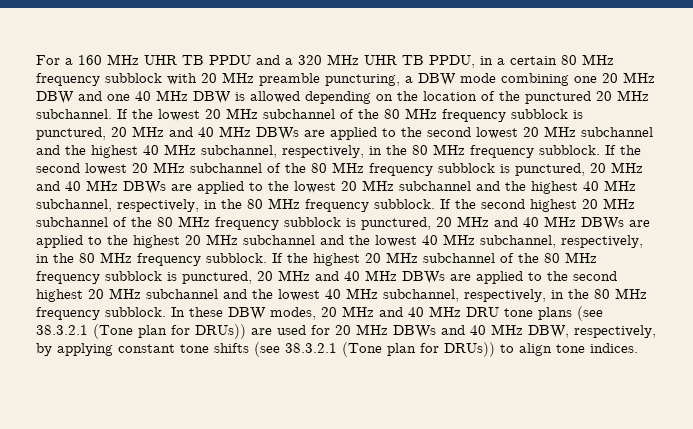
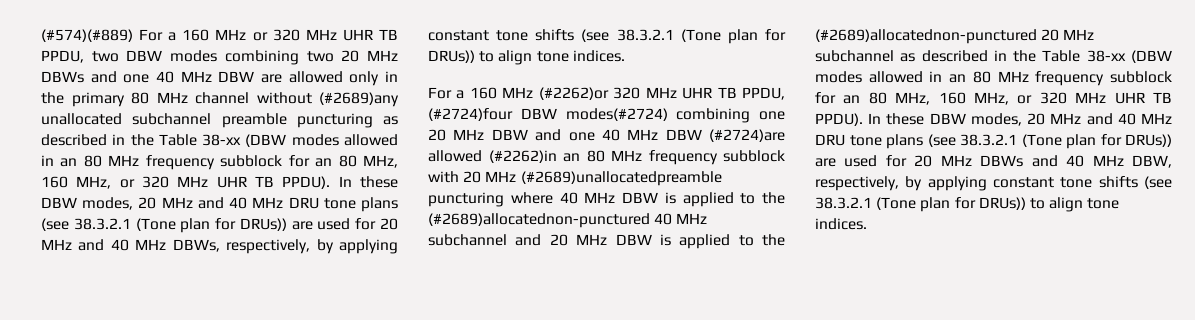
[36,54,614,68] [36,72,496,86] For a 160 MHz UHR TB PPDU and a 320 MHz UHR TB PPDU, in a certain 80 MHz frequency subblock with 20 MHz preamble puncturing, a DBW mode -> [41,29,398,42] [41,50,399,65] [41,71,398,86] [41,92,399,107] [41,113,398,128] [41,134,398,147] [41,155,399,170] [41,176,398,189] [41,197,398,212] [41,218,398,233] [41,239,398,254] [428,29,786,44] [428,50,625,65] [428,87,785,100] [428,108,668,121] (#574)(#889) For a 160 MHz or 320 MHz UHR TB PPDU, two DBW modes combining two 20 MHz DBWs and one 40 MHz DBW are allowed only in the primary 80 MHz channel without (#2689)any unallocated subchannel preamble puncturing as described in the Table 38-xx (DBW modes allowed in an 80 MHz frequency subblock for an 80 MHz, 160 MHz, or 320 MHz UHR TB PPDU). In these DBW modes, 20 MHz and 40 MHz DRU tone plans (see 38.3.2.1 (Tone plan for DRUs)) are used for 20 MHz and 40 MHz DBWs, respectively, by applying constant tone shifts (see 38.3.2.1 (Tone plan for DRUs)) to align tone indices. // For a 160 MHz (#2262)or 320 MHz UHR TB PPDU, (#2724)four DBW modes(#2724)
[235,90,649,104] [36,108,583,122] [36,126,653,140] [36,144,641,158] [36,162,643,176] [36,180,636,194] [36,198,635,212] [36,216,650,230] [36,234,643,248] [36,252,597,266] [36,270,617,284] [36,288,647,302] [36,307,166,320] is allowed depending on the location of the punctured 20 MHz subchannel. If the lowest 20 MHz subchannel of the 80 MHz frequency subblock is punctured, 20 MHz and 40 MHz DBWs are applied to the second lowest 20 MHz subchannel and the highest 40 MHz subchannel, respectively, in the 80 MHz frequency subblock. If the second lowest 20 MHz subchannel of the 80 MHz frequency subblock is punctured, 20 MHz and 40 MHz DBWs are applied to the lowest 20 MHz subchannel and the highest 40 MHz subchannel, respectively, in the 80 MHz frequency subblock. If the second highest 20 MHz subchannel of the 80 MHz frequency subblock is punctured, 20 MHz and 40 MHz DBWs are applied to the highest 20 MHz subchannel and the lowest 40 MHz subchannel, respectively, in the 80 MHz frequency subblock. If the highest 20 MHz subchannel of the 80 MHz frequency subblock is punctured, 20 MHz and 40 MHz DBWs are applied to the second highest 20 MHz subchannel and the lowest 40 MHz subchannel, respectively, in the 80 MHz frequency subblock. -> [709,129,785,142] [428,150,785,165] [428,171,722,186] [428,192,785,207] [428,213,708,228] [428,234,785,249] [815,29,1095,44] [815,50,1172,63] [815,71,1172,86] [815,92,1172,105] [815,113,863,126] (#2724)are allowed (#2262)in an 80 MHz frequency subblock with 20 MHz (#2689)unallocatedpreamble puncturing where 40 MHz DBW is applied to the (#2689)allocatednon-punctured 40 MHz subchannel and 20 MHz DBW is applied to the (#2689)allocatednon-punctured 20 MHz subchannel as described in the Table 38-xx (DBW modes allowed in an 80 MHz frequency subblock for an 80 MHz, 160 MHz, or 320 MHz UHR TB PPDU).

